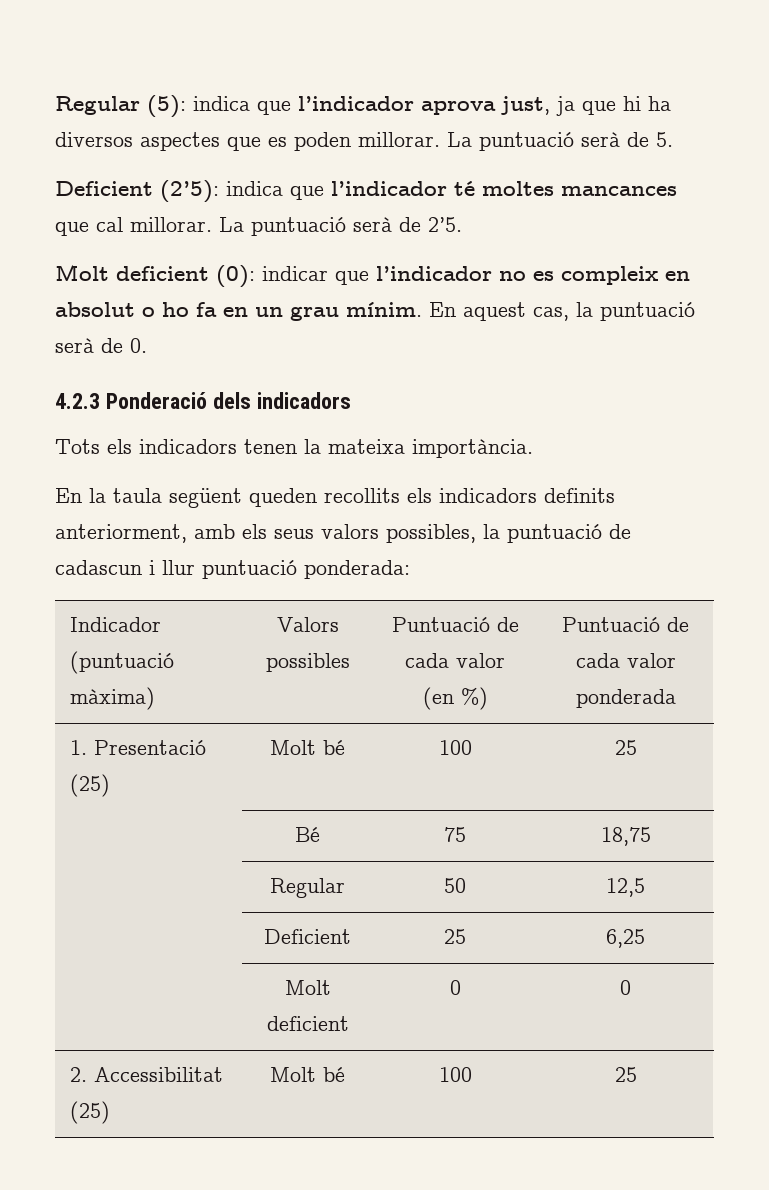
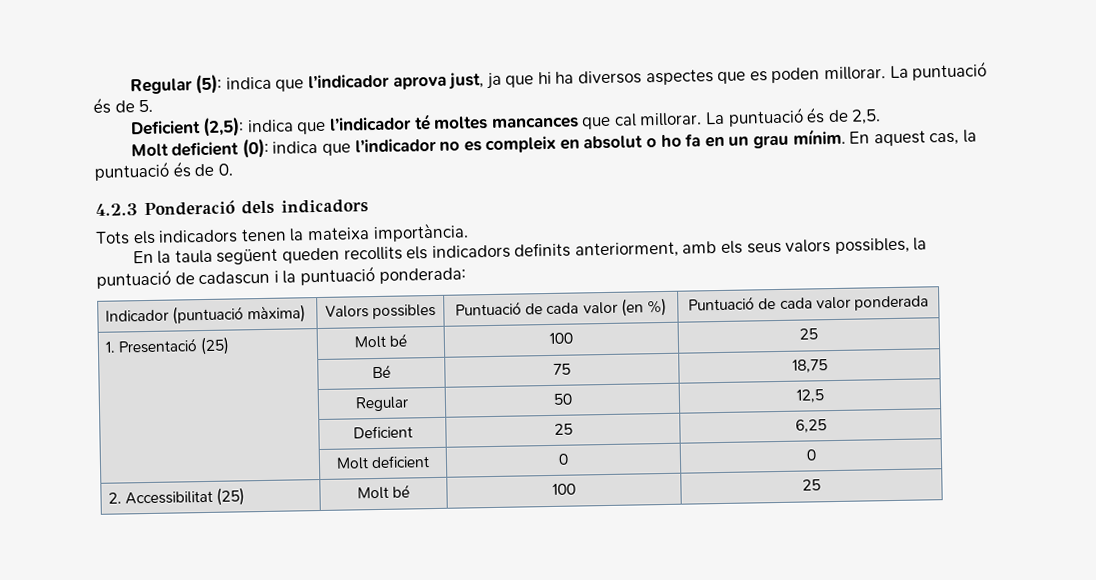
[581,132,620,147] serà -> [93,97,111,114] és
[160,180,219,203] (2’5): -> [202,116,245,137] (2,5):
[353,217,462,232] serà de 2’5. -> [806,107,882,125] és de 2,5.
[262,266,328,281] indicar -> [272,140,319,154] indica
[55,338,94,353] serà -> [172,161,191,178] és
[162,560,195,575] llur -> [282,270,297,284] la

